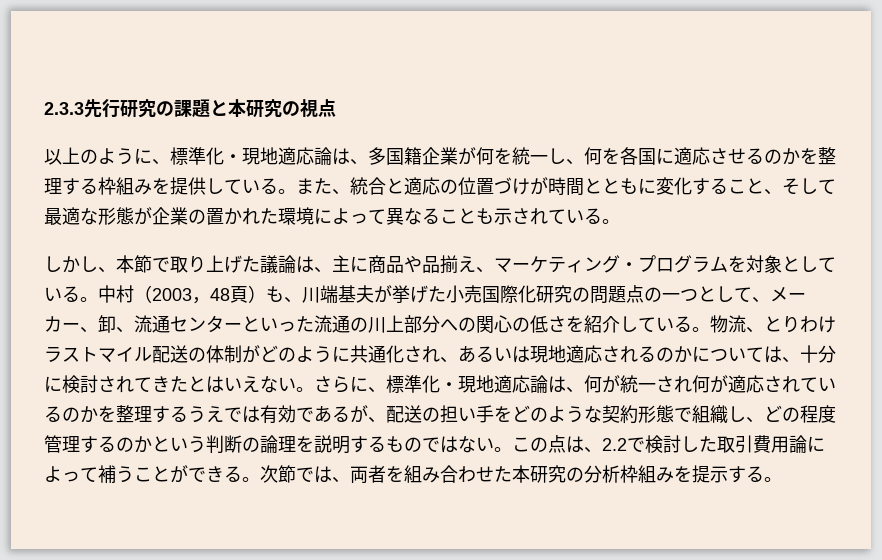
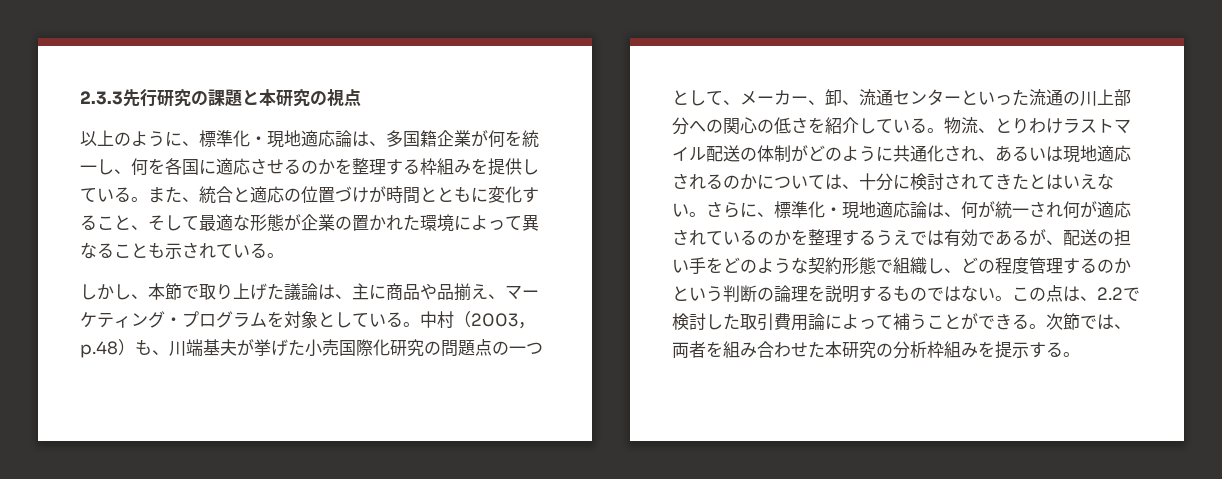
[210,286,248,303] 48頁 -> [80,341,118,358] p.48

